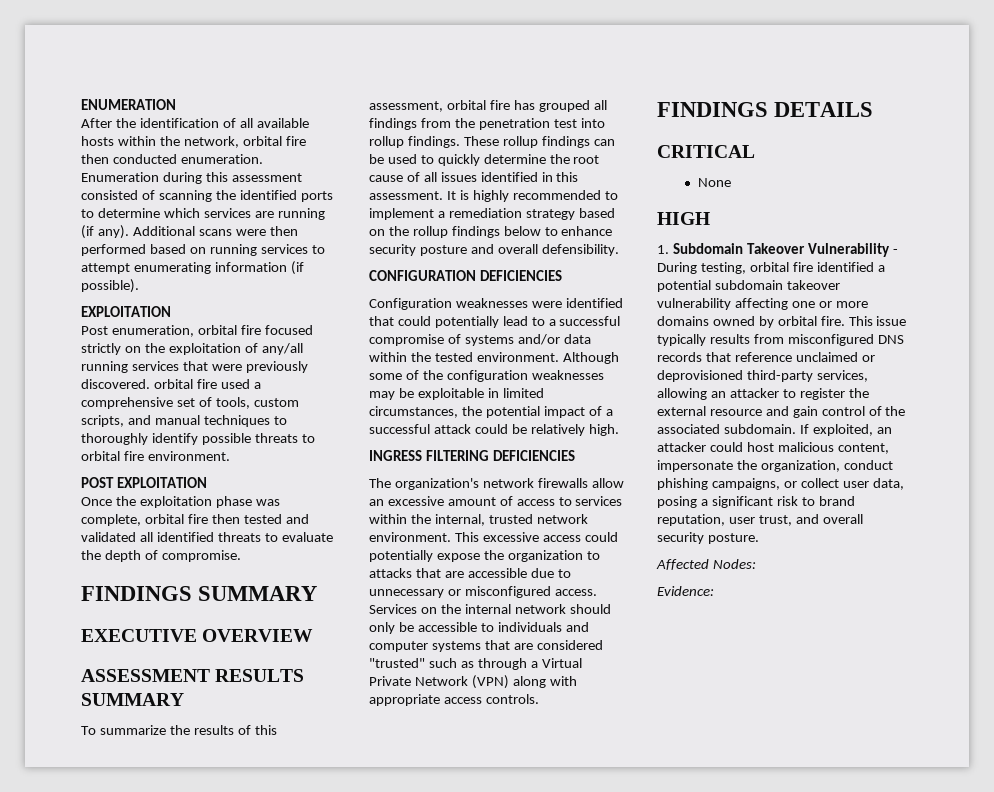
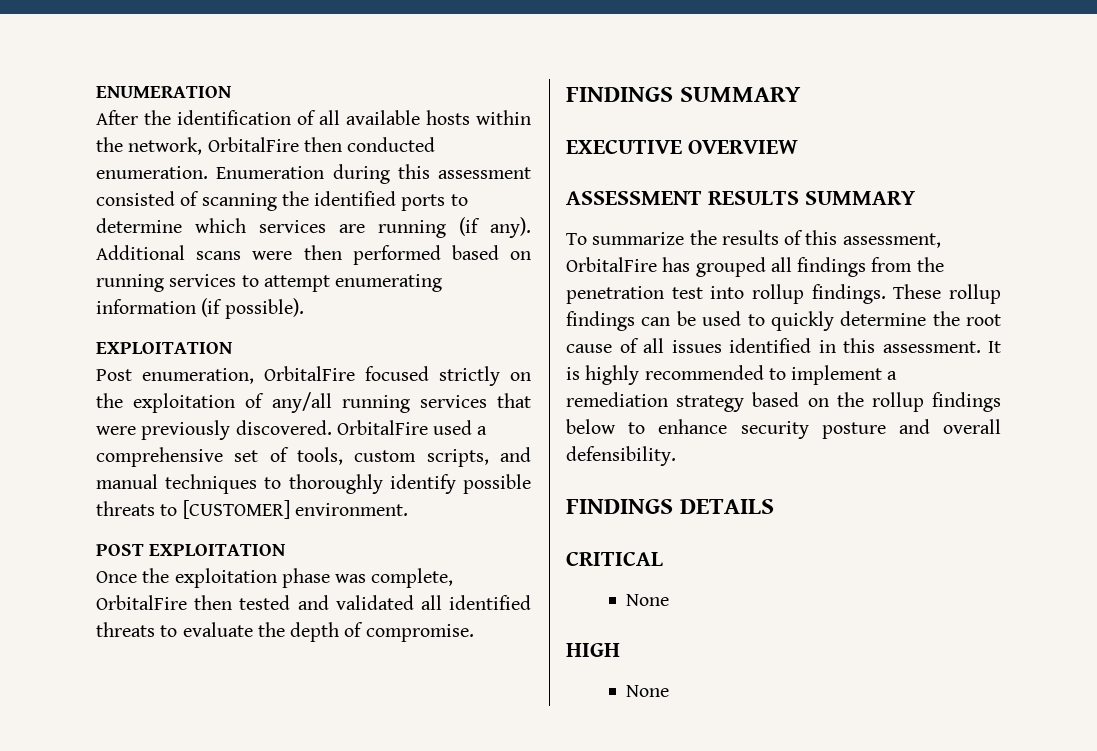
[242,136,306,146] orbital fire -> [207,137,299,152] OrbitalFire
[197,325,261,335] orbital fire -> [264,366,355,381] OrbitalFire
[153,379,217,389] orbital fire -> [336,420,428,435] OrbitalFire
[81,451,144,461] orbital fire -> [182,500,290,519] [CUSTOMER]
[144,514,208,524] orbital fire -> [96,595,187,610] OrbitalFire
[446,100,510,110] orbital fire -> [566,257,657,272] OrbitalFire
[369,270,562,281] [369,298,623,310] [369,316,621,328] [369,334,591,346] [369,352,619,364] [369,370,604,382] [369,388,544,400] [369,406,613,418] [369,424,619,436] [369,450,575,461] [369,478,624,490] [369,496,623,506] [369,514,588,526] [369,532,618,542] [369,550,600,562] [369,568,571,578] [369,586,597,598] [369,604,611,614] [369,622,589,634] [369,640,603,652] [369,658,582,670] [369,675,577,689] [369,694,539,706] // CONFIGURATION DEFICIENCIES // Configuration weaknesses were identified that could potentially lead to a successful compromise of systems and/or data within the tested environment. Although some of the configuration weaknesses may be exploitable in limited circumstances, the potential impact of a successful attack could be relatively high. // INGRESS FILTERING DEFICIENCIES // The organization's network firewalls allow an excessive amount of access to services within the internal, trusted network environment. This excessive access could potentially expose the organization to attacks that are accessible due to unnecessary or misconfigured access. Services on the internal network should only be accessible to individuals and computer systems that are considered "trusted" such as through a Virtual Private Network (VPN) along with appropriate access controls. -> (676, 456) none
[657,243,898,257] [657,262,885,274] [657,280,840,292] [657,298,868,310] [657,316,907,328] [657,334,904,346] [657,352,875,362] [657,370,868,382] [657,388,869,400] [657,406,906,418] [657,424,892,436] [657,442,889,454] [657,460,893,472] [657,478,904,490] [657,496,855,508] [657,514,863,526] [657,532,759,544] [656,559,756,570] [657,586,714,596] // 1. Subdomain Takeover Vulnerability - During testing, orbital fire identified a potential subdomain takeover vulnerability affecting one or more domains owned by orbital fire. This issue typically results from misconfigured DNS records that reference unclaimed or deprovisioned third-party services, allowing an attacker to register the external resource and gain control of the associated subdomain. If exploited, an attacker could host malicious content, impersonate the organization, conduct phishing campaigns, or collect user data, posing a significant risk to brand reputation, user trust, and overall security posture. // Affected Nodes: // Evidence: -> [626,685,670,697] // None

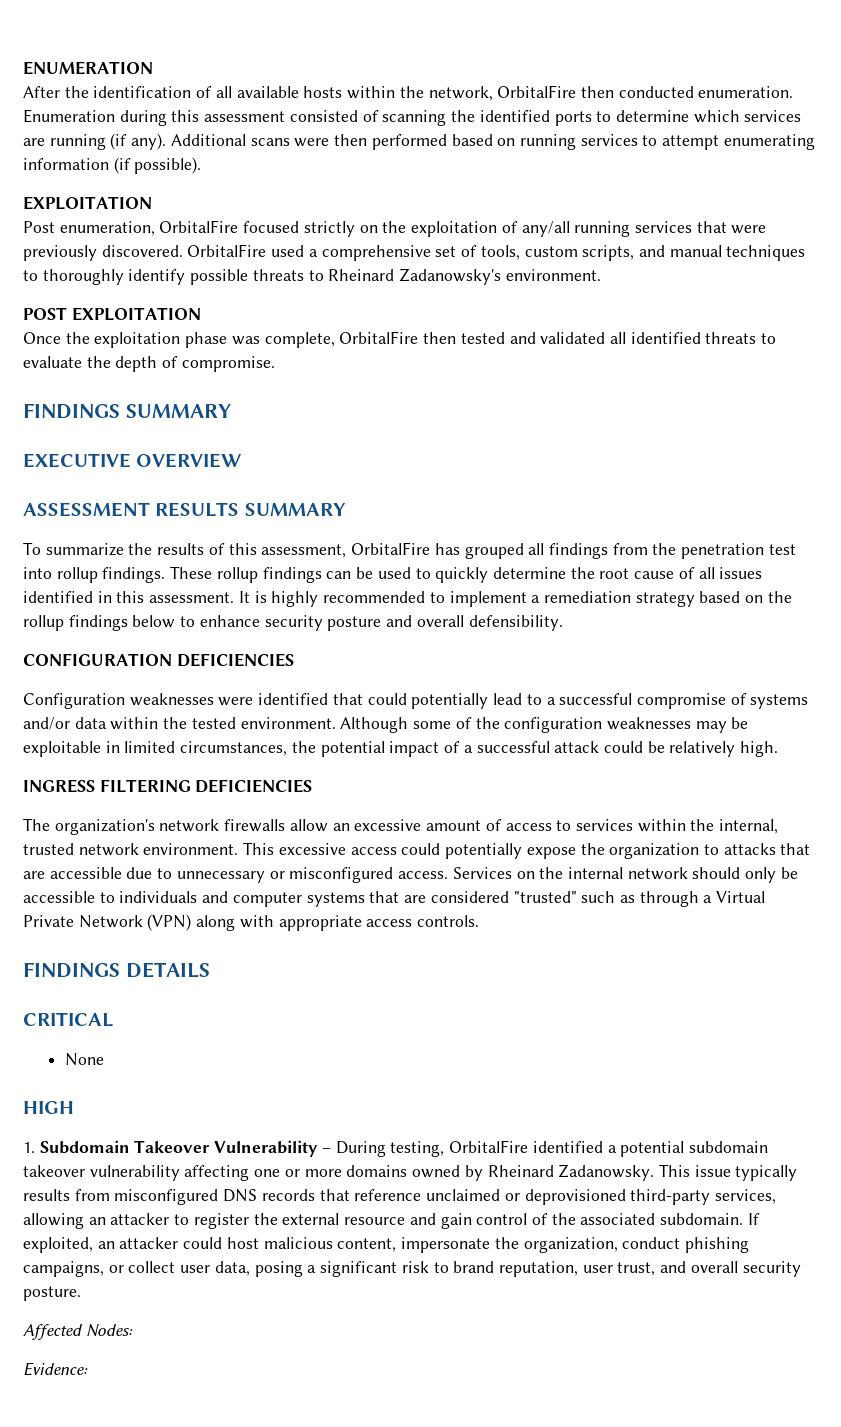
[182,500,290,519] [CUSTOMER] -> [328,268,502,285] Rheinard Zadanowsky's
(676, 456) none -> [23,653,294,667] [23,693,809,709] [23,717,749,733] [23,741,779,757] [23,779,313,793] [23,818,779,835] [23,842,811,859] [23,867,798,883] [23,891,766,907] [23,914,480,931] // CONFIGURATION DEFICIENCIES // Configuration weaknesses were identified that could potentially lead to a successful compromise of systems and/or data within the tested environment. Although some of the configuration weaknesses may be exploitable in limited circumstances, the potential impact of a successful attack could be relatively high. // INGRESS FILTERING DEFICIENCIES // The organization's network firewalls allow an excessive amount of access to services within the internal, trusted network environment. This excessive access could potentially expose the organization to attacks that are accessible due to unnecessary or misconfigured access. Services on the internal network should only be accessible to individuals and computer systems that are considered "trusted" such as through a Virtual Private Network (VPN) along with appropriate access controls.
[626,685,670,697] // None -> [23,1140,768,1157] [23,1164,798,1181] [23,1189,776,1205] [23,1213,760,1229] [23,1237,749,1253] [23,1261,801,1277] [23,1286,81,1301] [23,1324,133,1340] [23,1362,88,1376] // 1. Subdomain Takeover Vulnerability – During testing, OrbitalFire identified a potential subdomain takeover vulnerability affecting one or more domains owned by Rheinard Zadanowsky. This issue typically results from misconfigured DNS records that reference unclaimed or deprovisioned third-party services, allowing an attacker to register the external resource and gain control of the associated subdomain. If exploited, an attacker could host malicious content, impersonate the organization, conduct phishing campaigns, or collect user data, posing a significant risk to brand reputation, user trust, and overall security posture. // Affected Nodes: // Evidence:

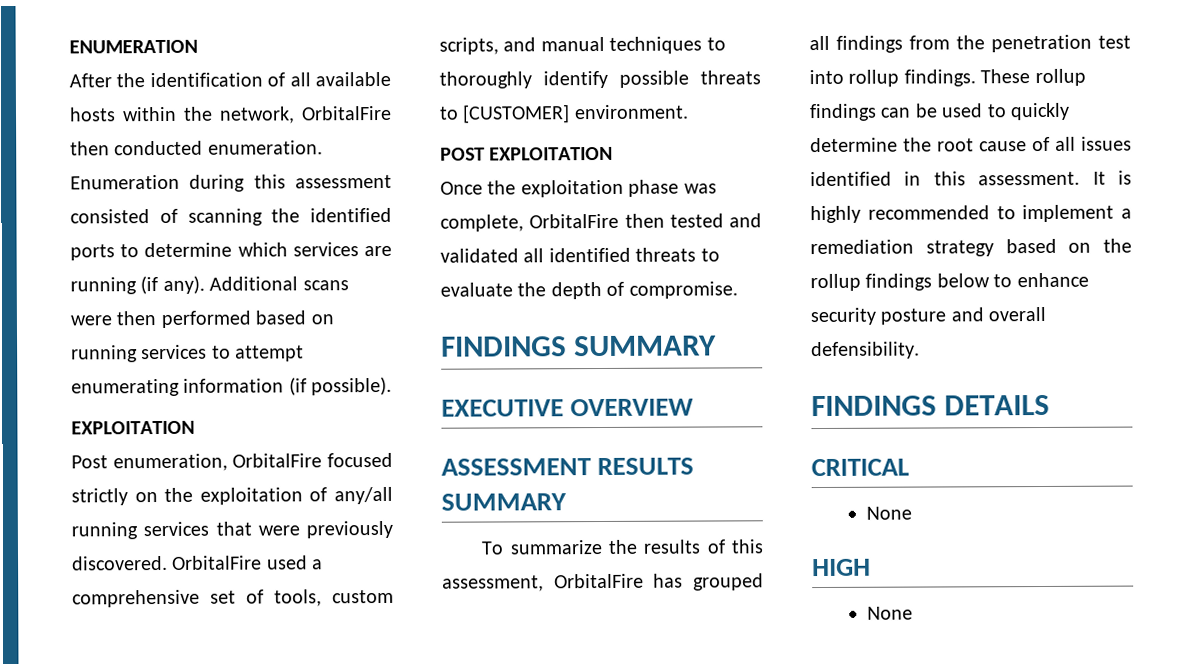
[328,268,502,285] Rheinard Zadanowsky's -> [462,104,571,124] [CUSTOMER]
[23,653,294,667] [23,693,809,709] [23,717,749,733] [23,741,779,757] [23,779,313,793] [23,818,779,835] [23,842,811,859] [23,867,798,883] [23,891,766,907] [23,914,480,931] // CONFIGURATION DEFICIENCIES // Configuration weaknesses were identified that could potentially lead to a successful compromise of systems and/or data within the tested environment. Although some of the configuration weaknesses may be exploitable in limited circumstances, the potential impact of a successful attack could be relatively high. // INGRESS FILTERING DEFICIENCIES // The organization's network firewalls allow an excessive amount of access to services within the internal, trusted network environment. This excessive access could potentially expose the organization to attacks that are accessible due to unnecessary or misconfigured access. Services on the internal network should only be accessible to individuals and computer systems that are considered "trusted" such as through a Virtual Private Network (VPN) along with appropriate access controls. -> (920, 350) none
[23,1140,768,1157] [23,1164,798,1181] [23,1189,776,1205] [23,1213,760,1229] [23,1237,749,1253] [23,1261,801,1277] [23,1286,81,1301] [23,1324,133,1340] [23,1362,88,1376] // 1. Subdomain Takeover Vulnerability – During testing, OrbitalFire identified a potential subdomain takeover vulnerability affecting one or more domains owned by Rheinard Zadanowsky. This issue typically results from misconfigured DNS records that reference unclaimed or deprovisioned third-party services, allowing an attacker to register the external resource and gain control of the associated subdomain. If exploited, an attacker could host malicious content, impersonate the organization, conduct phishing campaigns, or collect user data, posing a significant risk to brand reputation, user trust, and overall security posture. // Affected Nodes: // Evidence: -> [867,606,914,620] // None

